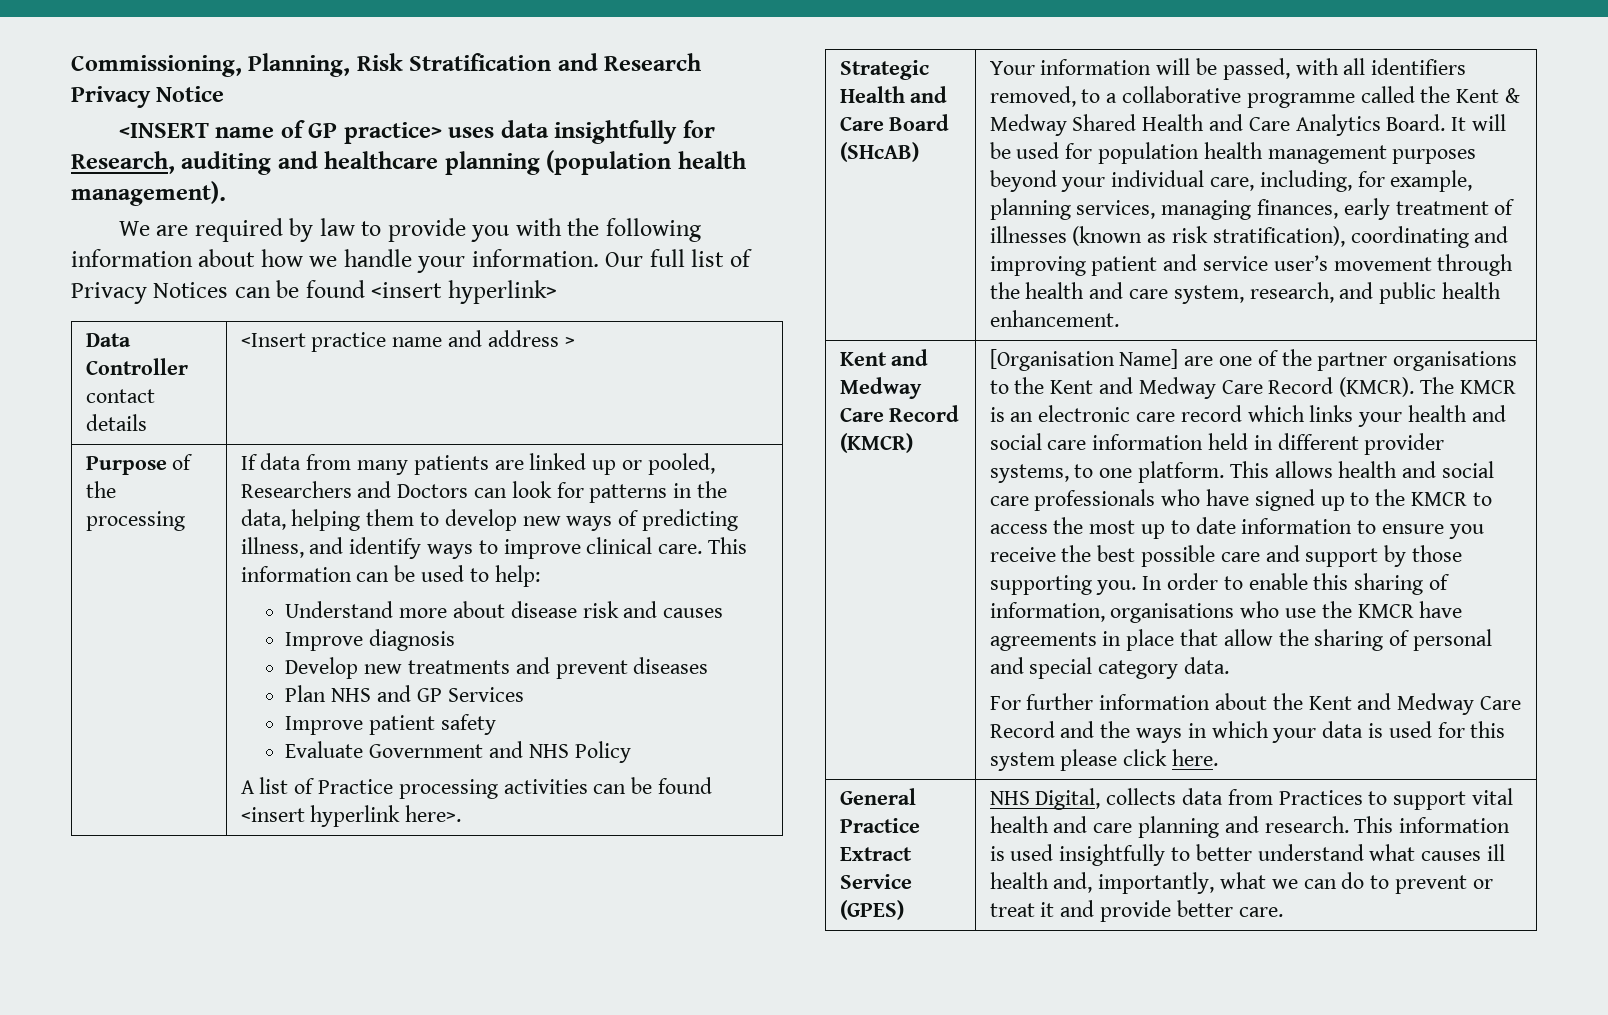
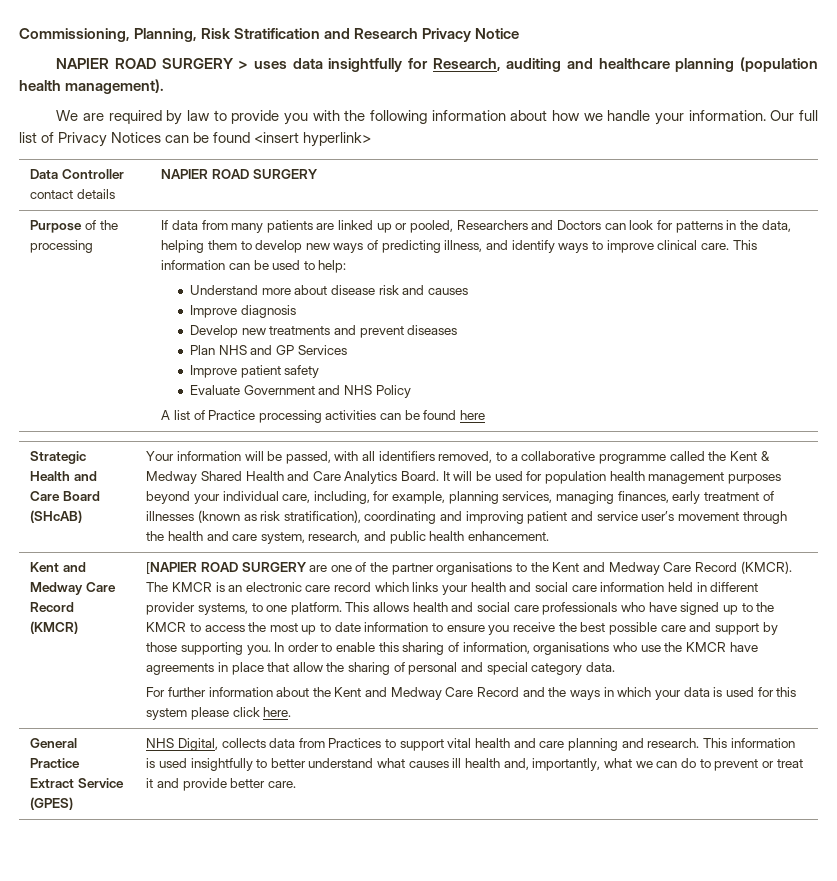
[119,120,442,144] <INSERT name of GP practice> -> [56,58,249,69] NAPIER ROAD SURGERY >
[240,330,575,352] <Insert practice name and address > -> [161,169,318,179] NAPIER ROAD SURGERY
[240,805,462,827] <insert hyperlink here>. -> [460,410,486,420] here
[989,349,1179,371] [Organisation Name] -> [146,562,307,574] [NAPIER ROAD SURGERY

